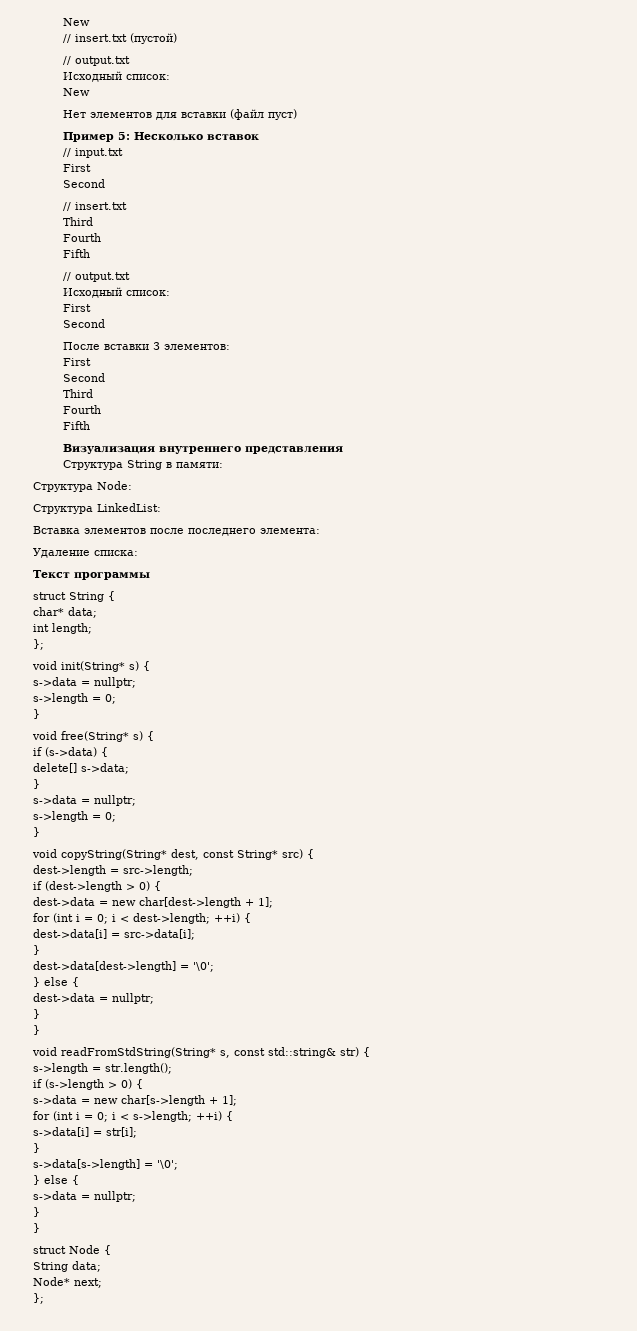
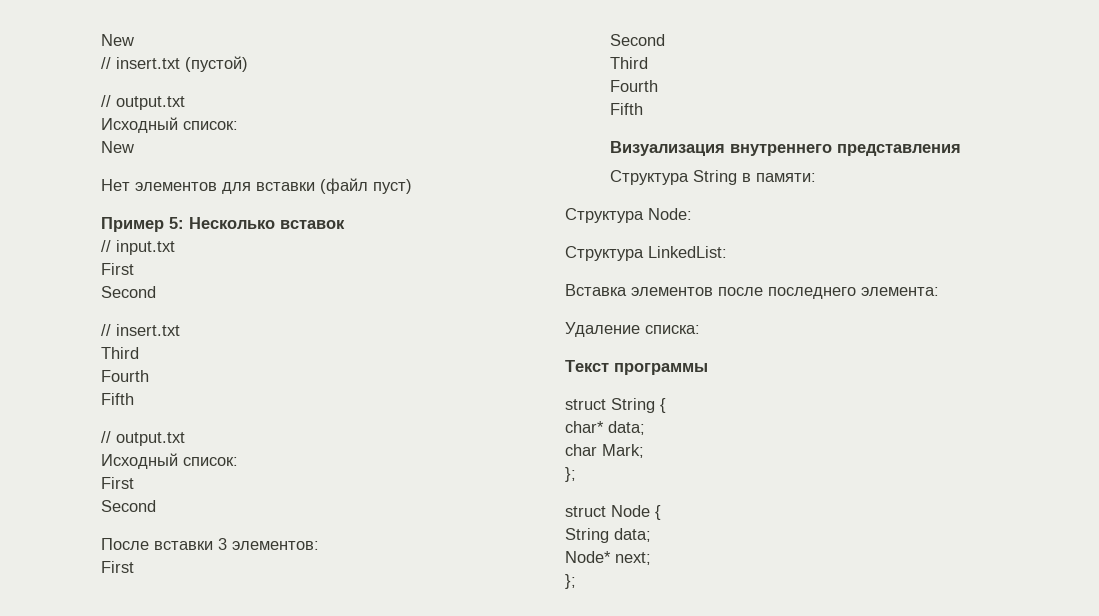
[33,623,92,634] [33,639,44,650] [32,661,150,672] [33,677,136,688] [33,693,116,704] [33,709,40,719] [32,731,154,742] [33,747,108,757] [33,763,129,774] [33,779,40,789] [33,795,136,806] [33,811,116,822] [33,827,40,837] [32,849,314,860] [33,865,193,876] [33,881,161,892] [33,897,273,908] [33,913,251,924] [33,929,195,940] [33,945,40,955] [33,961,214,972] [33,977,79,987] [33,993,154,1004] [33,1009,40,1019] [33,1025,40,1035] [32,1047,370,1058] [33,1063,172,1074] [33,1079,143,1090] [33,1095,237,1106] [33,1111,233,1122] [33,1127,137,1138] [33,1143,40,1153] [33,1159,178,1170] [33,1175,79,1185] [33,1191,136,1202] [33,1207,40,1217] [33,1223,40,1233] int length; // }; // void init(String* s) { // s->data = nullptr; // s->length = 0; // } // void free(String* s) { // if (s->data) { // delete[] s->data; // } // s->data = nullptr; // s->length = 0; // } // void copyString(String* dest, const String* src) { // dest->length = src->length; // if (dest->length > 0) { // dest->data = new char[dest->length + 1]; // for (int i = 0; i < dest->length; ++i) { // dest->data[i] = src->data[i]; // } // dest->data[dest->length] = '\0'; // } else { // dest->data = nullptr; // } // } // void readFromStdString(String* s, const std::string& str) { // s->length = str.length(); // if (s->length > 0) { // s->data = new char[s->length + 1]; // for (int i = 0; i < s->length; ++i) { // s->data[i] = str[i]; // } // s->data[s->length] = '\0'; // } else { // s->data = nullptr; // } // } -> [565,444,644,458] [565,467,576,482] char Mark; // };

